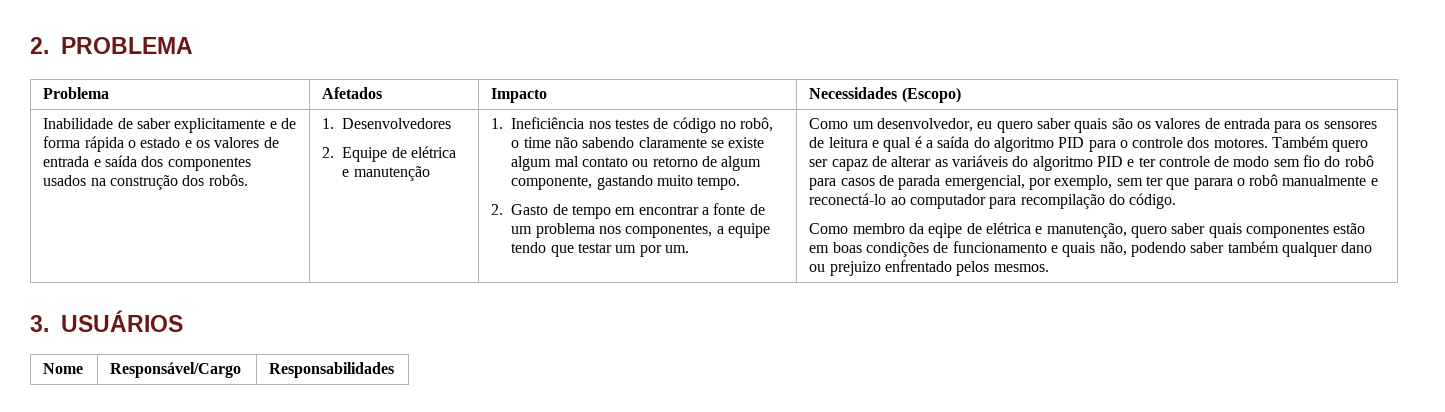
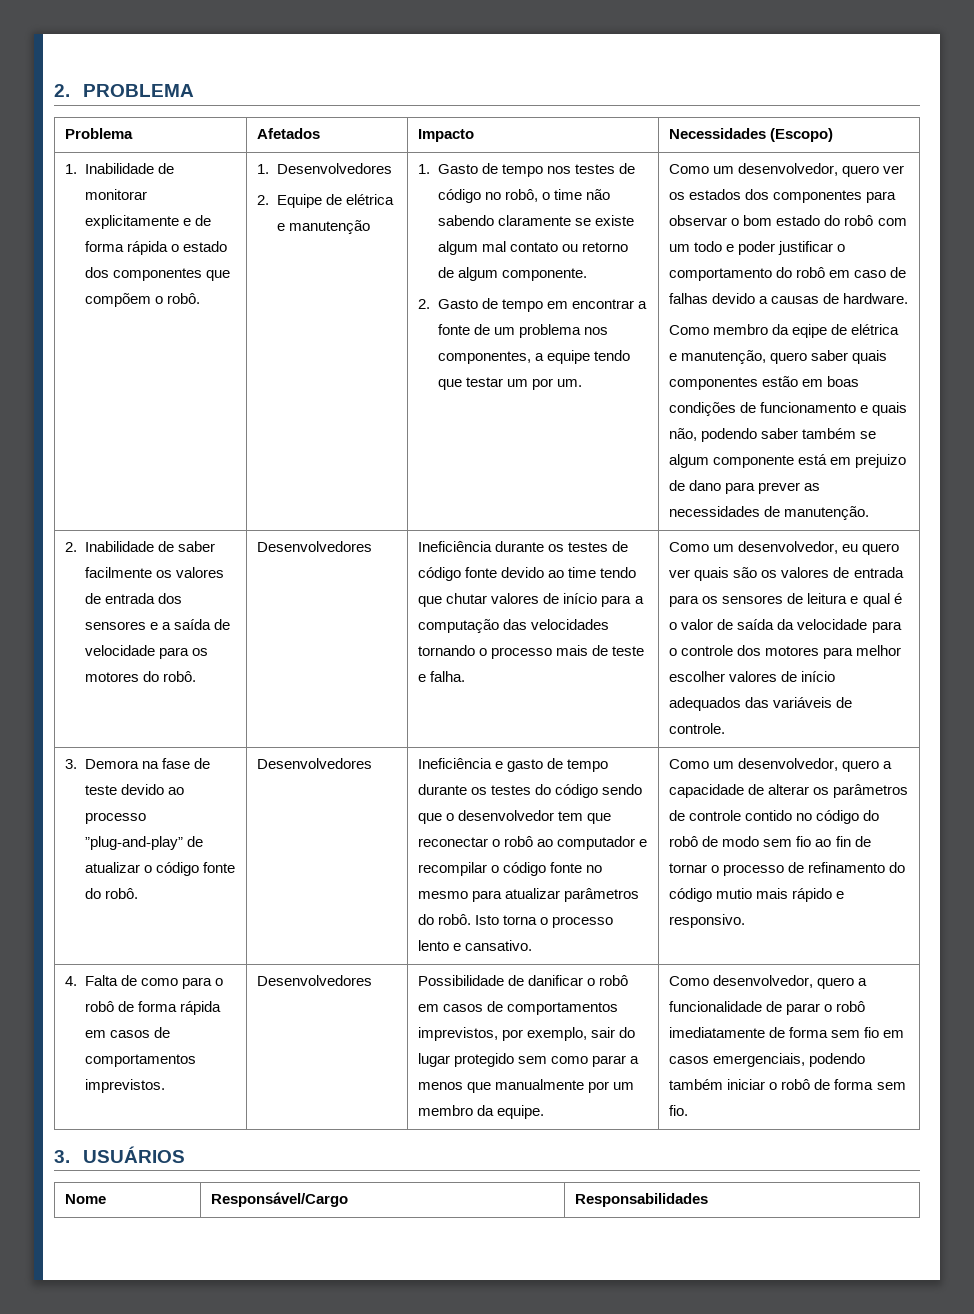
[43,118,171,129] Inabilidade de saber -> [65,163,174,174] [84,189,147,200] 1. Inabilidade de monitorar
[184,137,279,148] [43,155,251,171] [43,174,248,190] e os valores de entrada e saída dos componentes usados na construção dos robôs. -> [84,267,230,281] [84,293,200,307] dos componentes que compõem o robô.
[511,117,585,129] Ineficiência -> [437,163,543,177] Gasto de tempo
[511,175,741,190] componente, gastando muito tempo. -> [501,268,587,281] componente.
[977,118,1377,133] [809,136,1369,152] [809,155,1374,171] [809,174,1378,190] [809,193,1177,209] eu quero saber quais são os valores de entrada para os sensores de leitura e qual é a saída do algoritmo PID para o controle dos motores. Também quero ser capaz de alterar as variáveis do algoritmo PID e ter controle de modo sem fio do robô para casos de parada emergencial, por exemplo, sem ter que parara o robô manualmente e reconectá-lo ao computador para recompilação do código. -> [842,165,905,177] [669,189,897,203] [669,215,907,226] [669,241,846,255] [669,267,907,281] [669,293,909,304] quero ver os estados dos componentes para observar o bom estado do robô com um todo e poder justificar o comportamento do robô em caso de falhas devido a causas de hardware.
[1281,242,1373,257] [809,260,1049,276] qualquer dano ou prejuizo enfrentado pelos mesmos. -> [860,431,877,439] [669,454,907,468] [669,480,821,494] [669,506,870,520] [65,541,215,552] [84,567,224,578] [84,593,182,604] [84,619,230,630] [84,645,208,659] [84,671,196,682] [257,541,373,552] [418,541,629,552] [418,567,637,581] [418,593,644,607] [418,619,610,633] [418,645,645,659] [418,671,466,682] [669,541,900,555] [669,567,904,581] [669,593,902,607] [669,619,902,633] [669,645,902,659] [669,671,836,682] [669,697,853,711] [669,723,726,734] [65,758,210,769] [84,784,184,795] [84,812,146,824] [84,836,203,850] [84,862,235,876] [84,888,138,899] [257,758,373,769] [418,758,609,772] [418,784,643,798] [418,810,612,824] [418,836,648,850] [418,862,603,876] [418,888,640,902] [418,914,614,928] [418,940,533,951] [669,758,893,772] [669,784,909,798] [669,810,880,824] [669,836,871,847] [669,862,906,876] [669,888,845,902] [669,914,746,928] [65,975,223,989] [84,1001,221,1015] [84,1027,170,1038] [84,1054,196,1067] [84,1079,165,1093] [257,975,373,986] [418,975,629,986] [418,1001,619,1015] [418,1027,636,1041] [418,1053,640,1067] [418,1079,635,1093] [418,1105,545,1119] [669,975,868,989] [669,1001,866,1015] [669,1027,905,1038] [669,1053,866,1067] [669,1079,906,1090] [669,1105,689,1116] se algum componente está em prejuizo de dano para prever as necessidades de manutenção. // 2. Inabilidade de saber facilmente os valores de entrada dos sensores e a saída de velocidade para os motores do robô. | Desenvolvedores | Ineficiência durante os testes de código fonte devido ao time tendo que chutar valores de início para a computação das velocidades tornando o processo mais de teste e falha. | Como um desenvolvedor, eu quero ver quais são os valores de entrada para os sensores de leitura e qual é o valor de saída da velocidade para o controle dos motores para melhor escolher valores de início adequados das variáveis de controle. // 3. Demora na fase de teste devido ao processo ”plug-and-play” de atualizar o código fonte do robô. | Desenvolvedores | Ineficiência e gasto de tempo durante os testes do código sendo que o desenvolvedor tem que reconectar o robô ao computador e recompilar o código fonte no mesmo para atualizar parâmetros do robô. Isto torna o processo lento e cansativo. | Como um desenvolvedor, quero a capacidade de alterar os parâmetros de controle contido no código do robô de modo sem fio ao fin de tornar o processo de refinamento do código mutio mais rápido e responsivo. // 4. Falta de como para o robô de forma rápida em casos de comportamentos imprevistos. | Desenvolvedores | Possibilidade de danificar o robô em casos de comportamentos imprevistos, por exemplo, sair do lugar protegido sem como parar a menos que manualmente por um membro da equipe. | Como desenvolvedor, quero a funcionalidade de parar o robô imediatamente de forma sem fio em casos emergenciais, podendo também iniciar o robô de forma sem fio.

